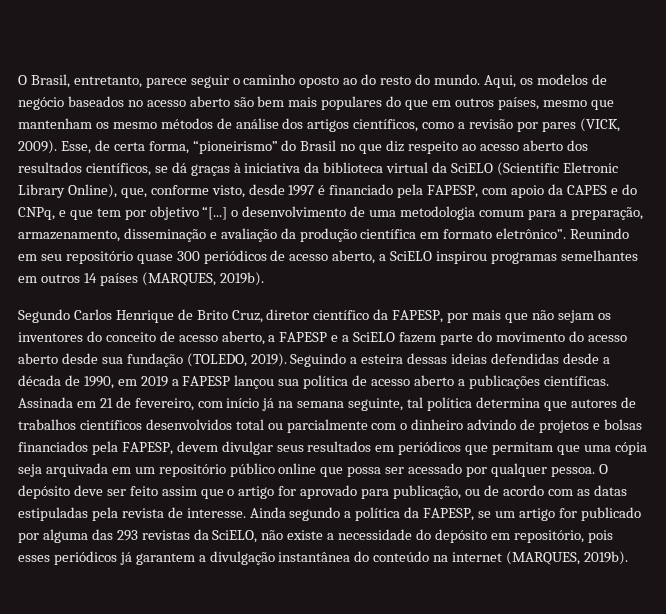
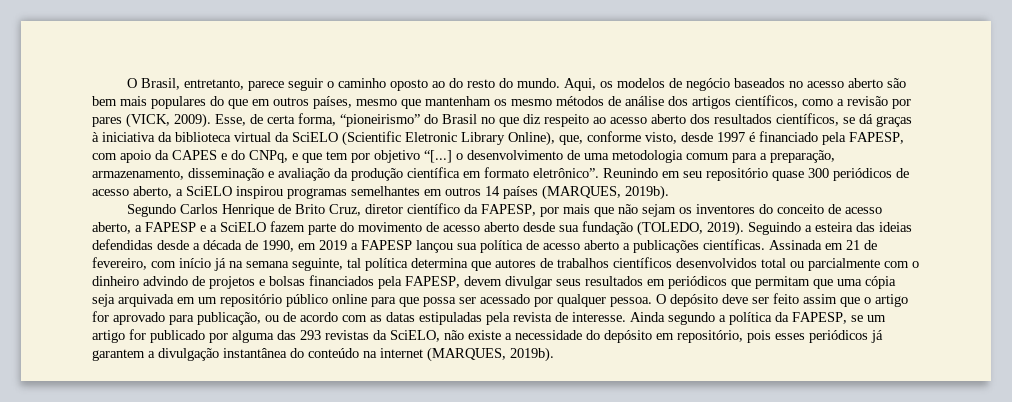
[568,331,584,342] do -> [426,222,439,232] de
[407,353,448,364] dessas -> [856,222,875,232] das
(317, 468) none -> [371,297,396,307] para

